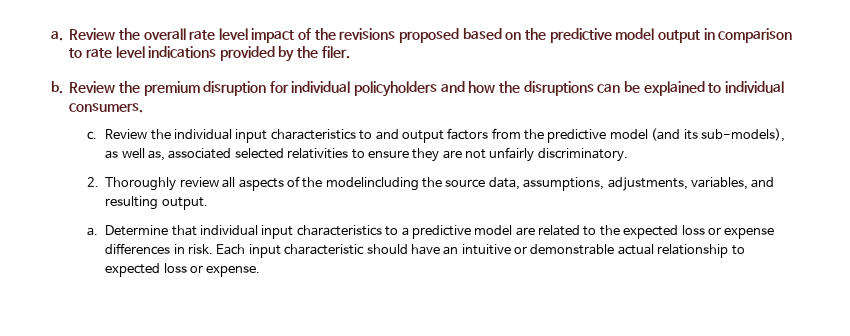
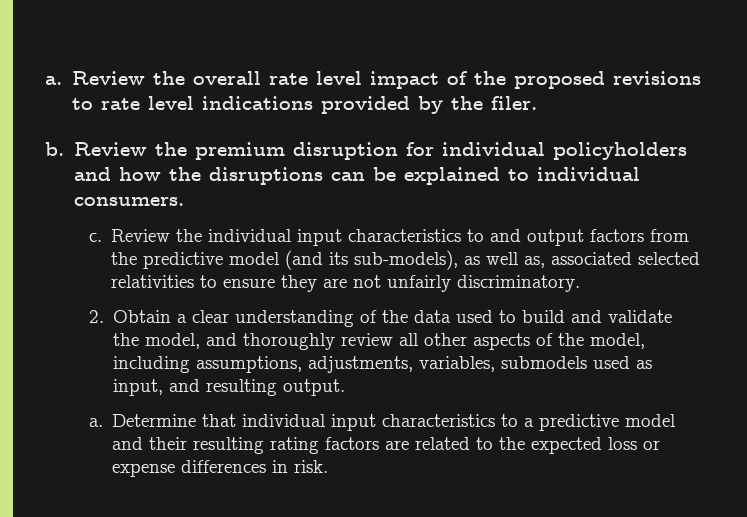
[339,28,793,43] revisions proposed based on the predictive model output in comparison -> [513,71,701,89] proposed revisions
[105,177,177,191] Thoroughly -> [113,310,673,327] [113,333,336,350] Obtain a clear understanding of the data used to build and validate the model, and thoroughly
(236, 182) none -> [424,333,468,346] other
[325,177,748,191] modelincluding the source data, assumptions, adjustments, variables, -> [590,333,646,349] [113,356,653,373] [113,379,164,396] model, including assumptions, adjustments, variables, submodels used as input,
(513, 230) none -> [112,437,380,454] and their resulting rating factors
[216,244,745,258] [105,263,261,277] Each input characteristic should have an intuitive or demonstrable actual relationship to expected loss or expense. -> (329, 466) none

